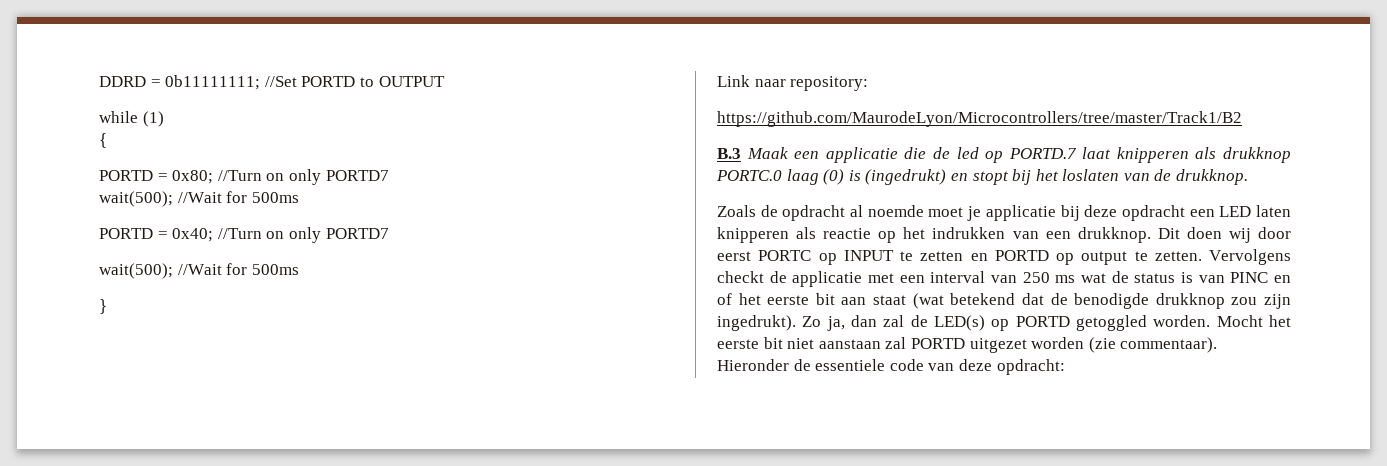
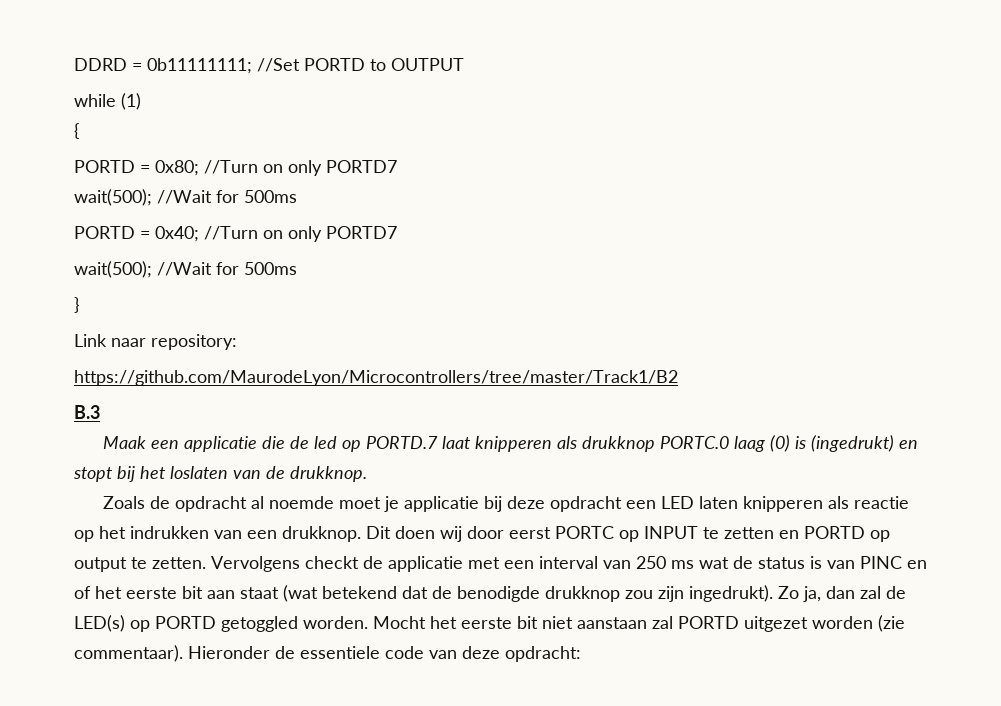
(741, 153) none -> (100, 412) //

